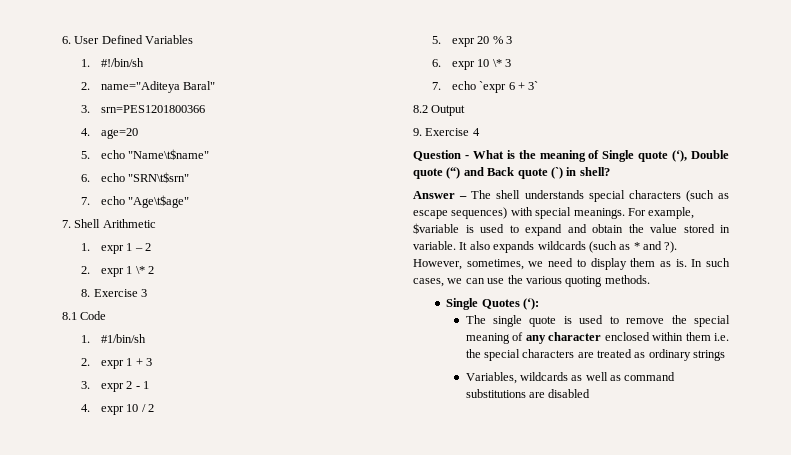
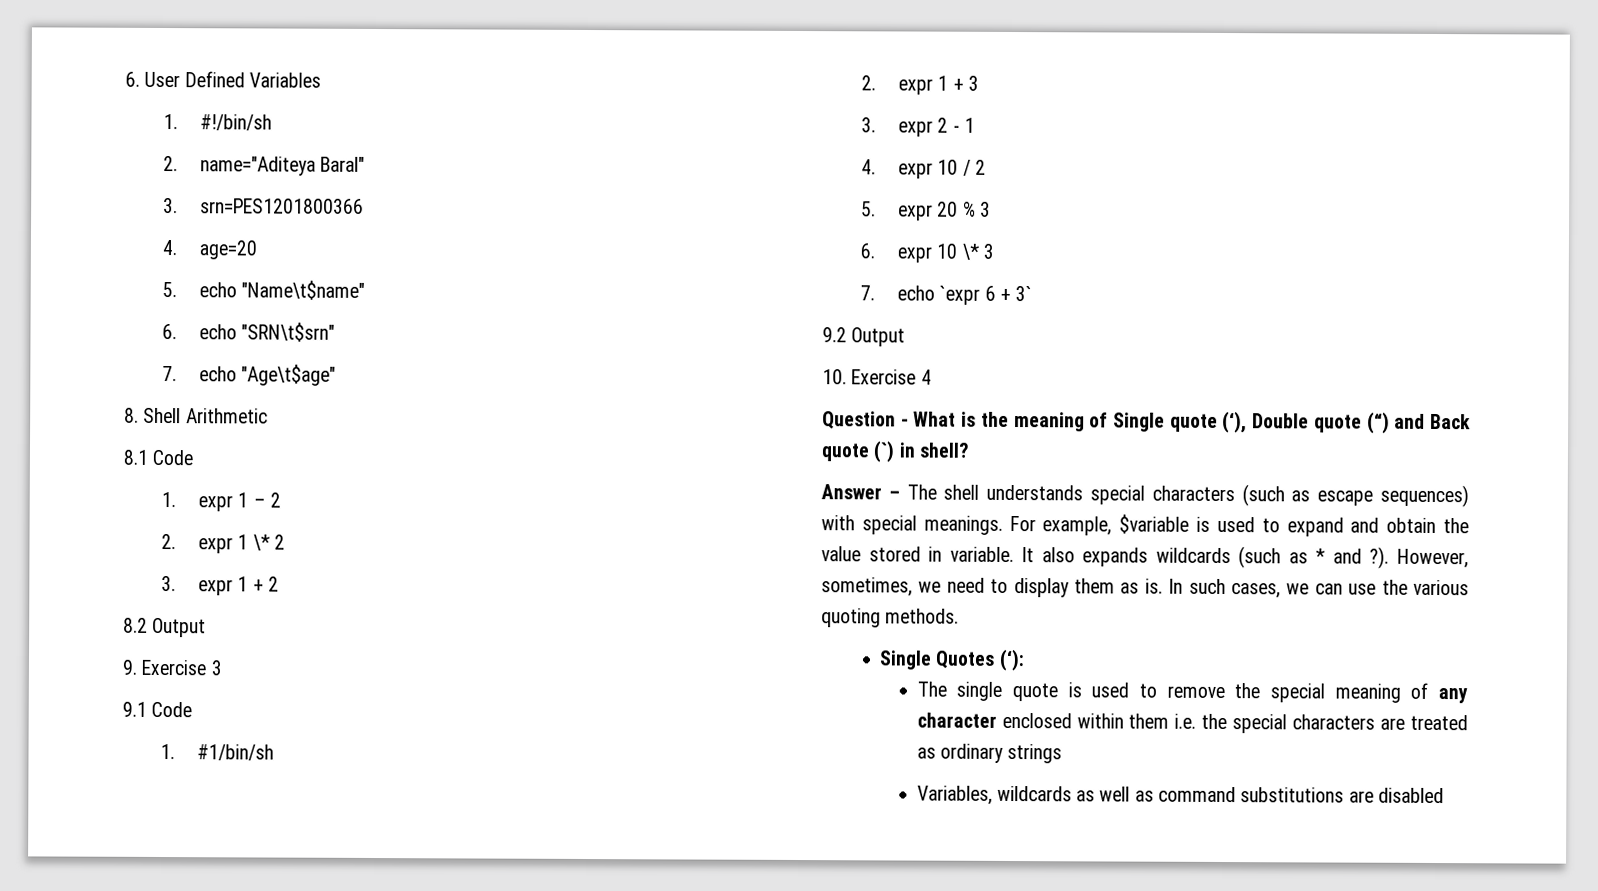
[62,220,71,228] 7. -> [124,407,139,423] 8.
(156, 223) none -> [123,449,194,466] // 8.1 Code
[81,289,91,297] 8. -> [160,575,280,596] [123,617,207,638] [122,659,137,675] 3. expr 1 + 2 // 8.2 Output // 9.
[62,312,77,320] 8.1 -> [122,701,147,717] 9.1
[413,105,466,116] [413,128,422,136] 8.2 Output // 9. -> [822,327,906,347] [822,369,847,385] 9.2 Output // 10.

